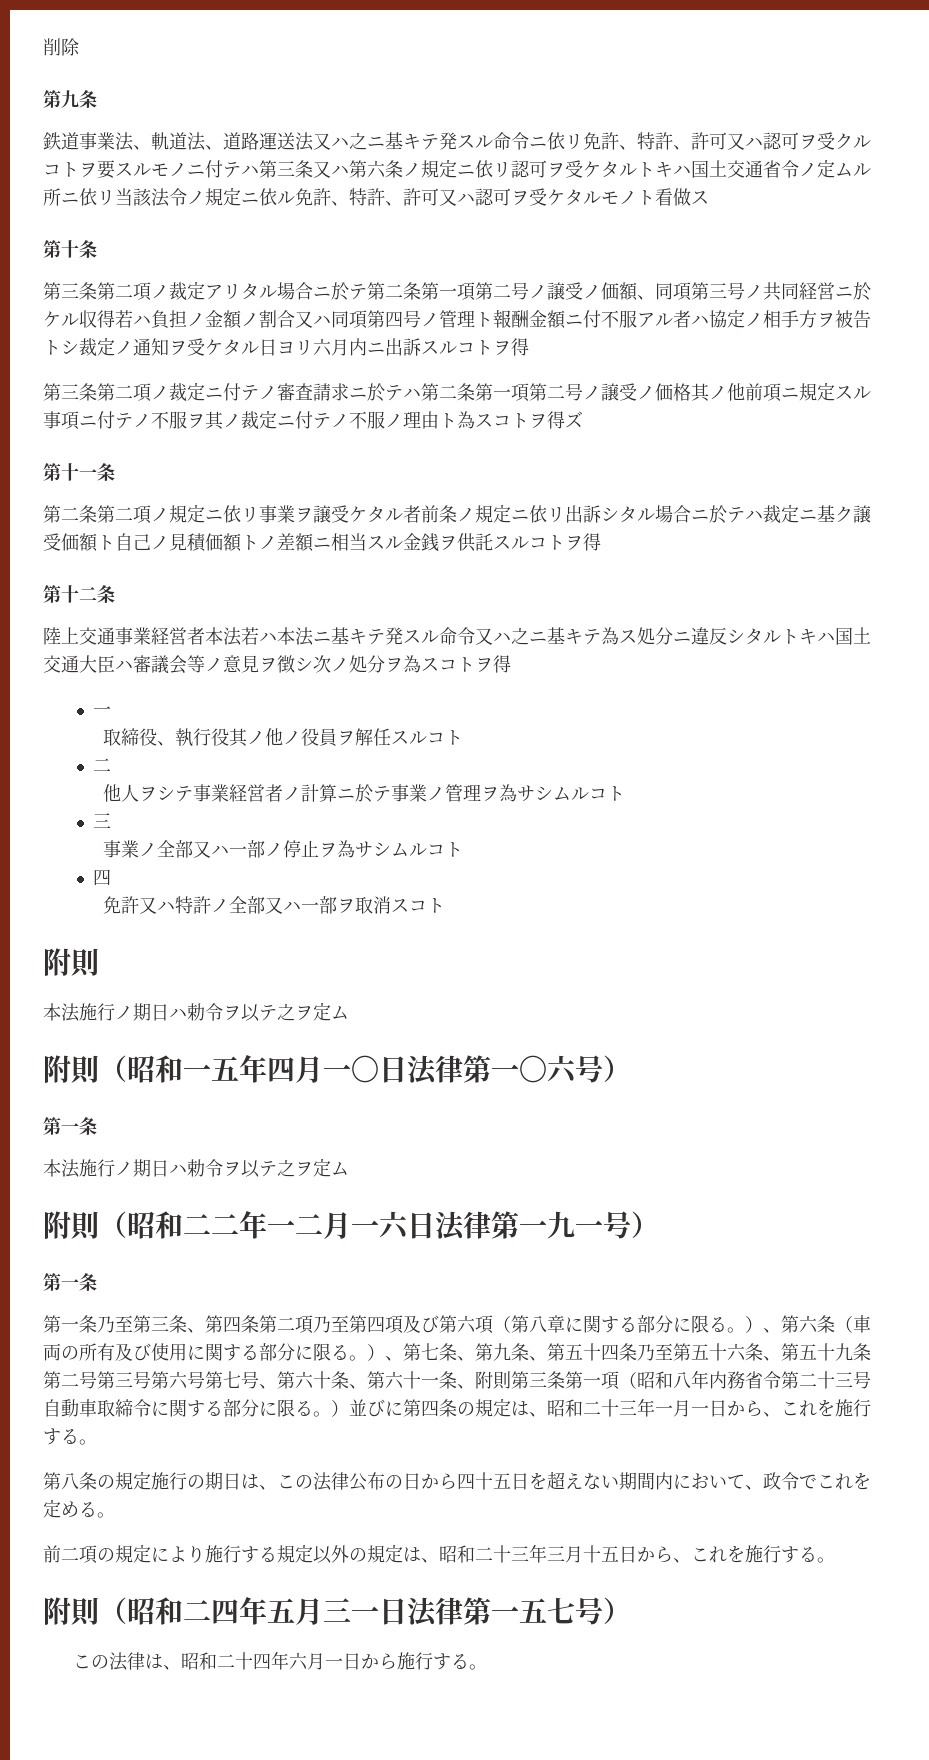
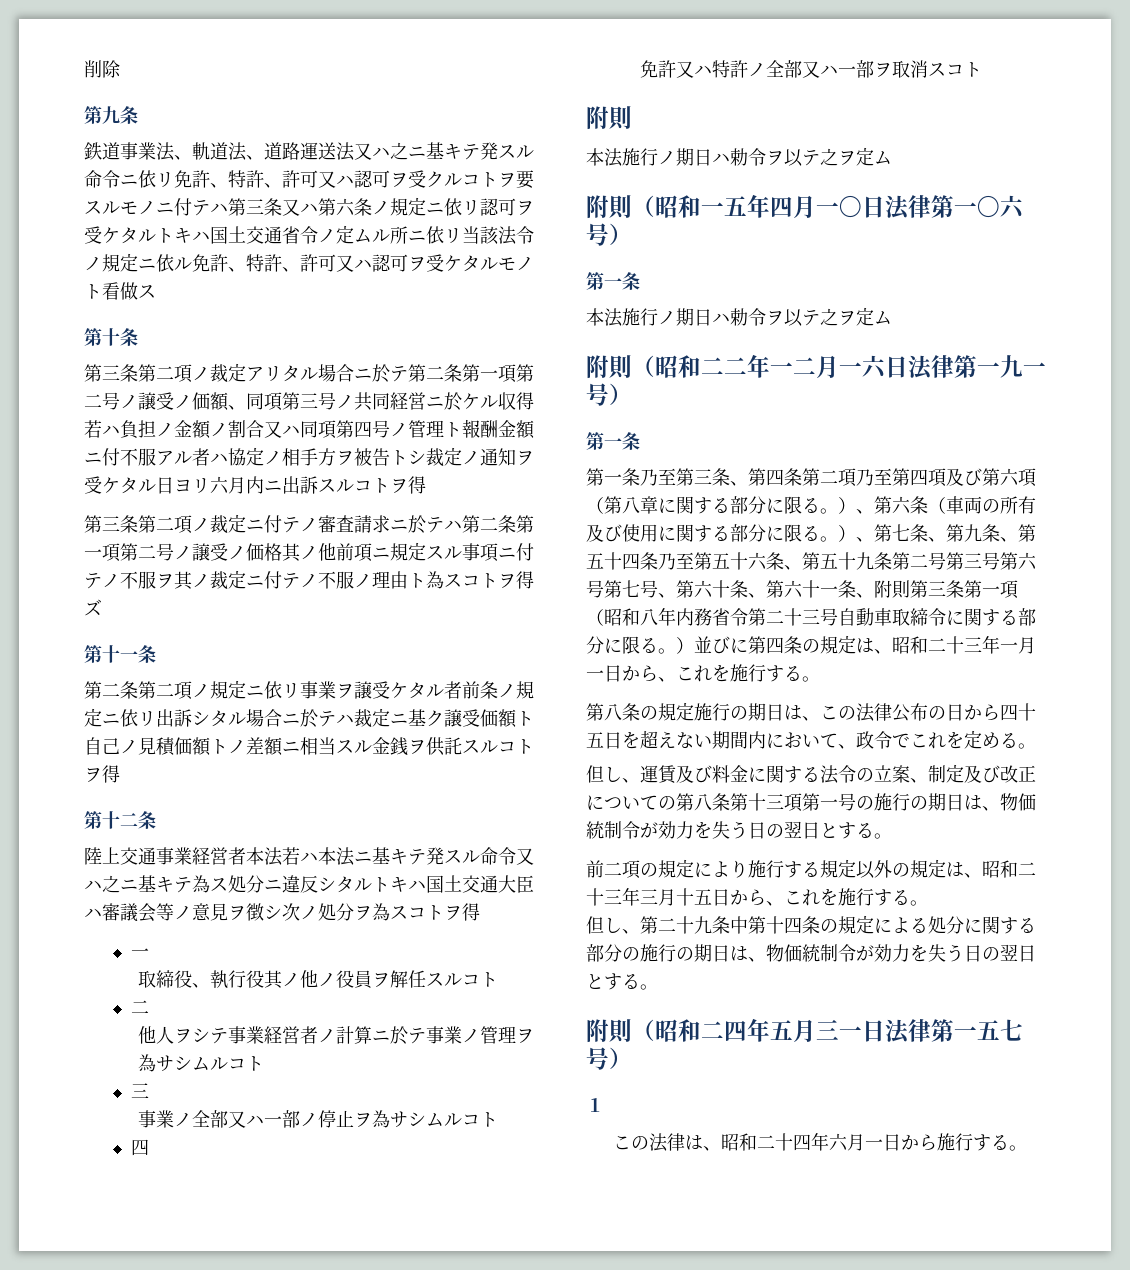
(115, 1515) none -> [586,764,1036,784] [586,793,1036,812] [586,821,892,839] // 但し、運賃及び料金に関する法令の立案、制定及び改正についての第八条第十三項第一号の施行の期日は、物価統制令が効力を失う日の翌日とする。
(835, 1560) none -> [586,915,1036,934] [586,944,1036,962] [586,973,658,990] // 但し、第二十九条中第十四条の規定による処分に関する部分の施行の期日は、物価統制令が効力を失う日の翌日とする。
(631, 1610) none -> [586,1098,604,1112] // １

